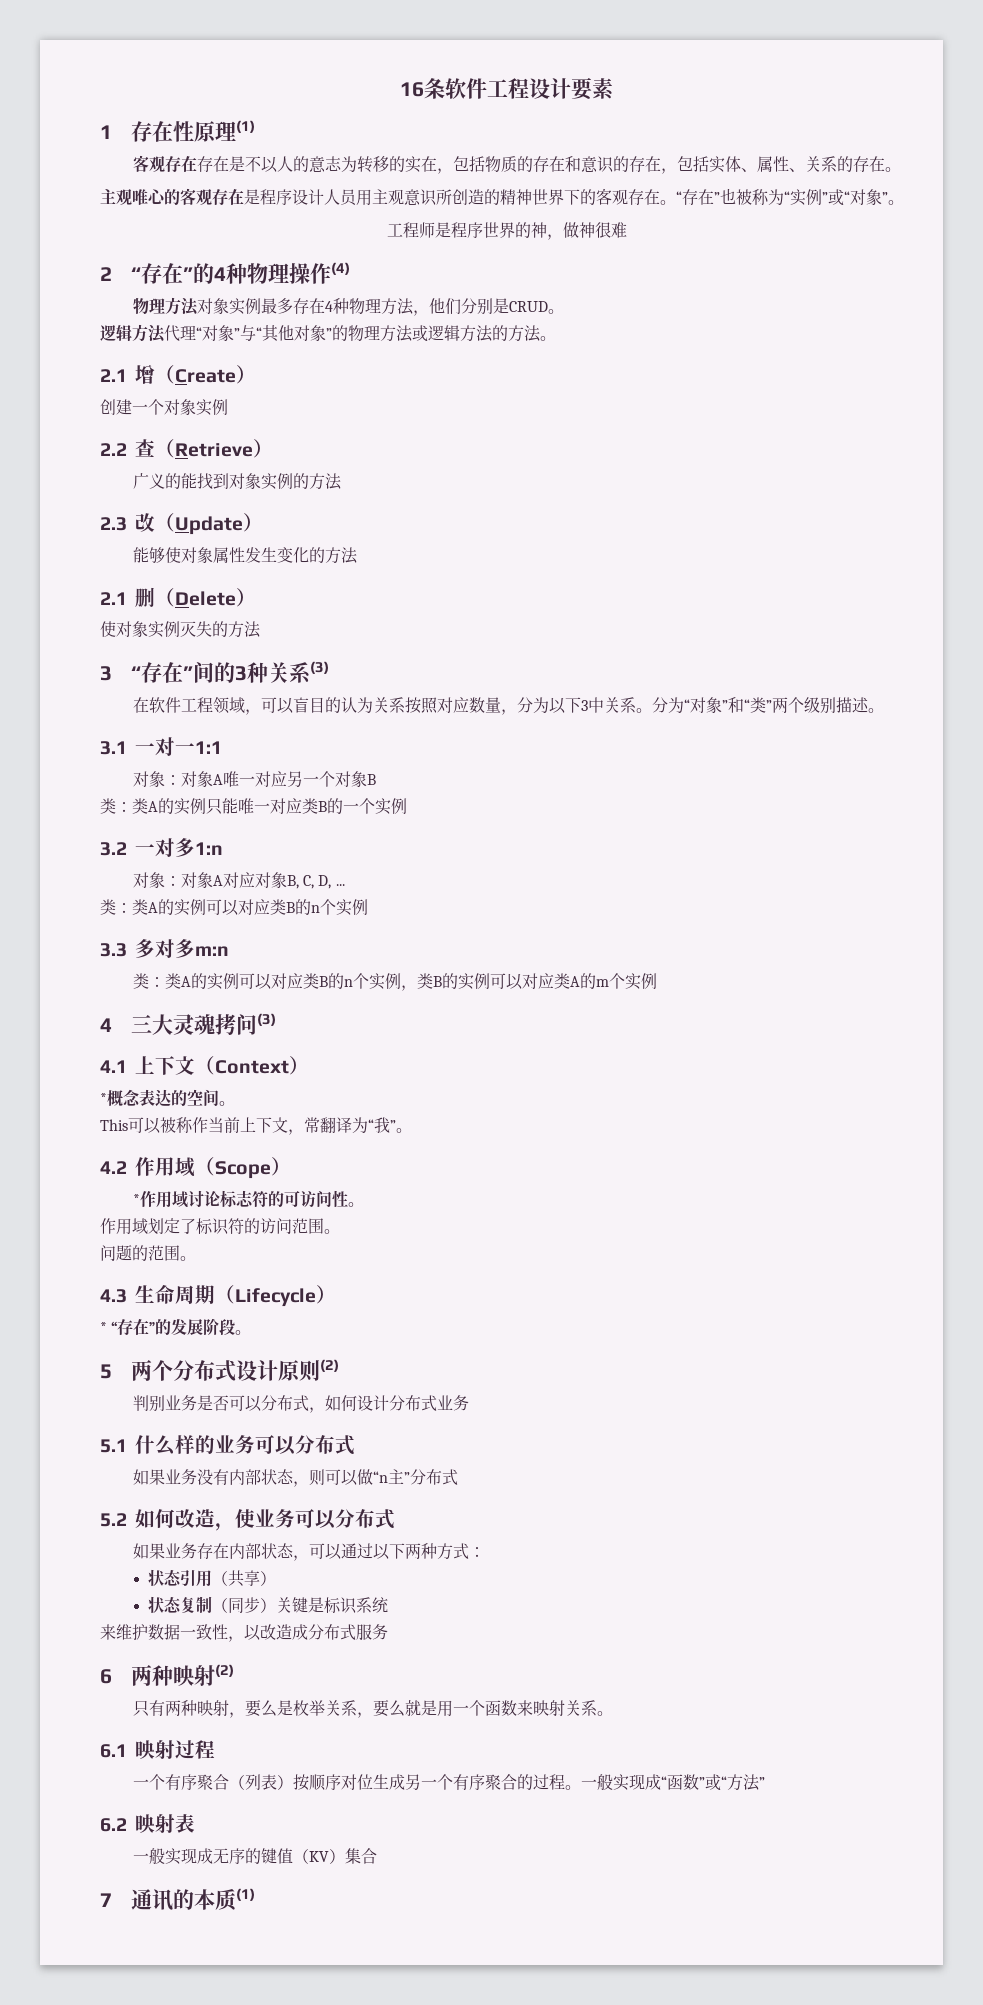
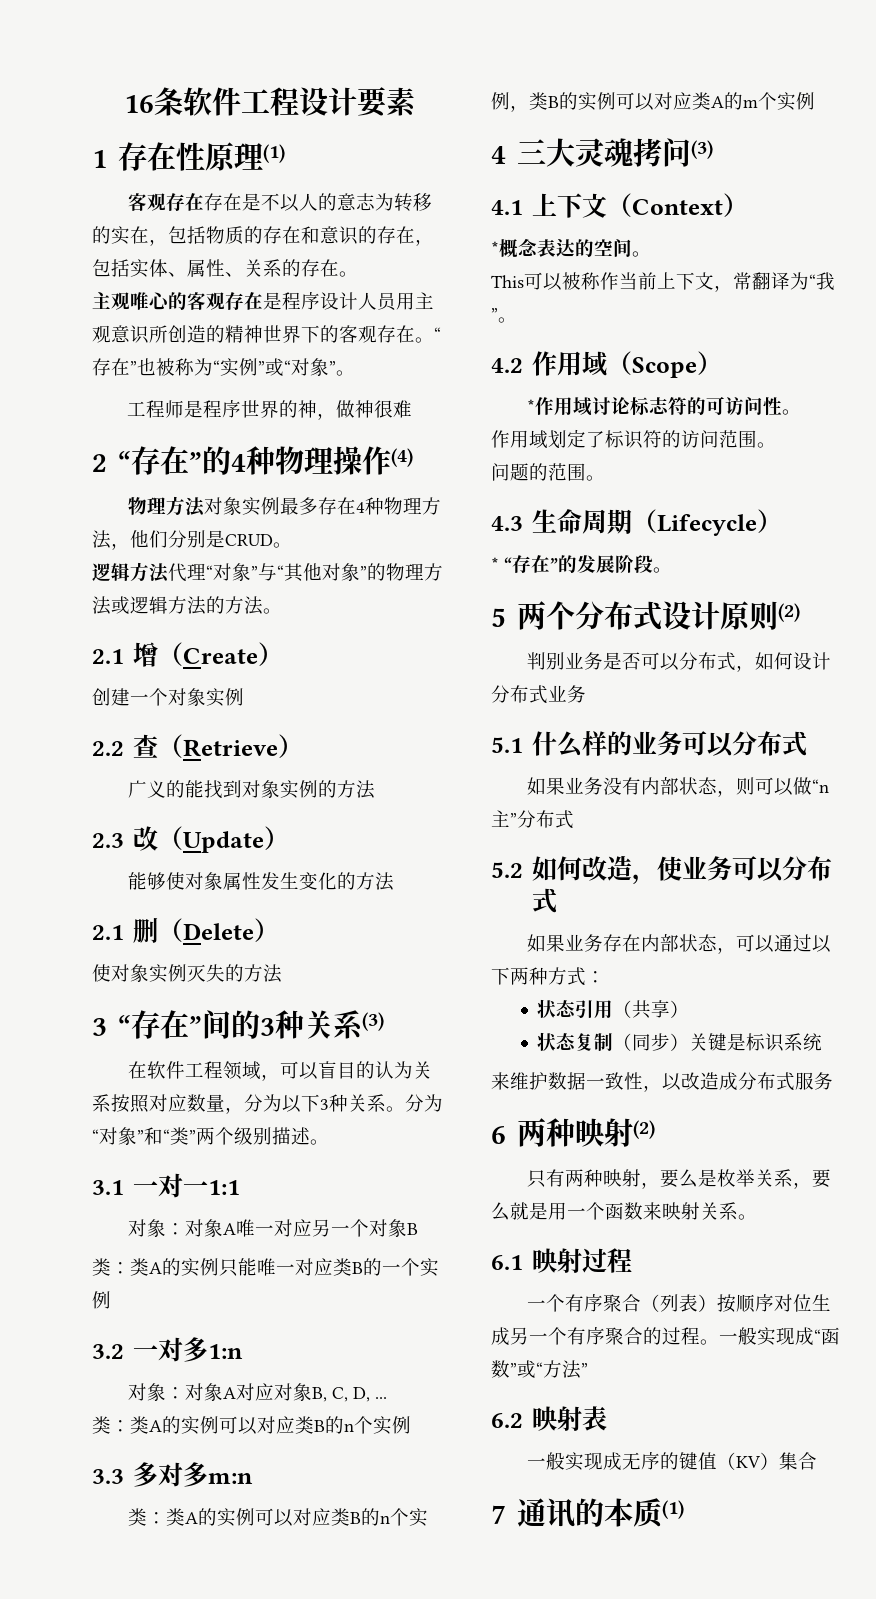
[587,697,604,713] 中 -> [329,1094,348,1112] 种

